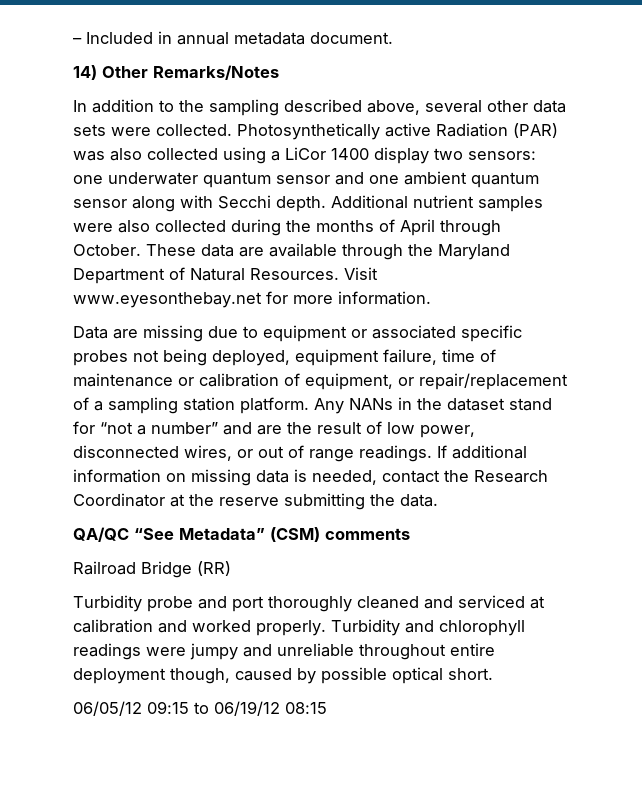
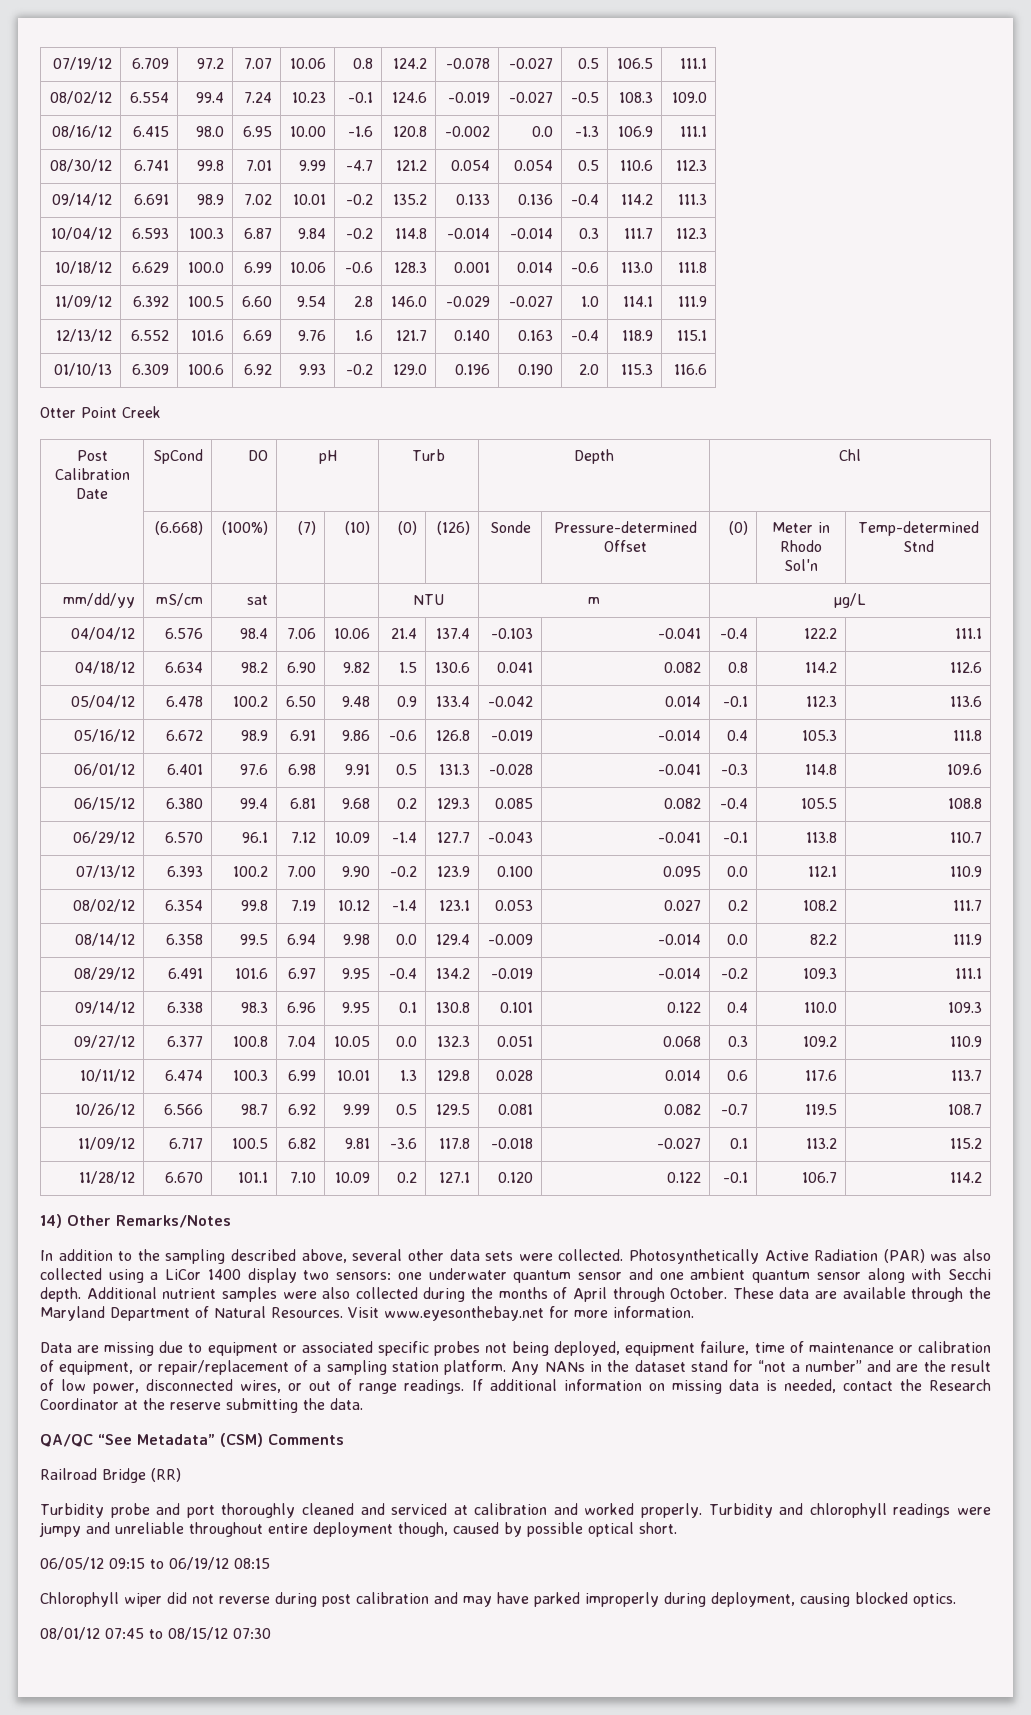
[73,31,393,45] – Included in annual metadata document. -> [53,57,113,70] [132,58,170,69] [197,58,225,69] [244,58,273,69] [290,58,327,69] [353,58,374,69] [393,58,428,69] [446,58,491,69] [509,58,554,69] [578,58,600,69] [617,58,654,69] [680,58,708,69] [50,91,113,104] [130,92,170,103] [196,92,225,103] [244,92,273,103] [292,92,327,103] [348,92,374,103] [392,92,428,103] [448,92,491,103] [509,92,554,103] [571,92,600,103] [619,92,654,103] [672,92,708,103] [52,125,113,138] [133,126,170,137] [196,126,225,137] [243,126,273,137] [290,126,327,137] [348,126,374,137] [393,126,428,137] [445,126,491,137] [532,126,554,137] [575,126,600,137] [618,126,654,137] [680,126,708,137] [50,159,113,172] [134,160,170,171] [197,160,225,171] [246,160,273,171] [299,160,327,171] [346,160,374,171] [396,160,428,171] [451,160,491,171] [514,160,554,171] [578,160,600,171] [620,160,654,171] [676,160,708,171] [52,193,113,206] [134,194,170,205] [197,194,225,205] [244,194,273,205] [293,194,327,205] [346,194,374,205] [393,194,428,205] [456,194,491,205] [518,194,554,205] [571,194,600,205] [621,194,654,205] [678,194,708,205] [51,227,113,240] [132,228,170,239] [189,228,225,239] [244,228,273,239] [298,228,327,239] [346,228,374,239] [395,228,428,239] [447,228,491,239] [510,228,554,239] [579,228,600,239] [624,228,654,239] [676,228,708,239] [55,261,113,274] [132,262,170,273] [188,262,225,273] [244,262,273,273] [290,262,327,273] [345,262,374,273] [394,262,428,273] [454,262,491,273] [517,262,554,273] [571,262,600,273] [621,262,654,273] [678,262,708,273] [55,295,113,308] [133,296,170,307] [188,296,225,307] [242,296,273,307] [297,296,327,307] [354,296,374,307] [391,296,428,307] [446,296,491,307] [509,296,554,307] [581,296,600,307] [623,296,654,307] [678,296,708,307] [56,329,113,342] [131,330,170,341] [191,330,225,341] [243,330,273,341] [298,330,327,341] [355,330,374,341] [396,330,428,341] [454,330,491,341] [518,330,554,341] [571,330,600,341] [622,330,654,341] [677,330,708,341] [54,363,113,376] [132,364,170,375] [188,364,225,375] [244,364,273,375] [299,364,327,375] [346,364,374,375] [393,364,428,375] [455,364,491,375] [518,364,554,375] [579,364,600,375] [621,364,654,375] [674,364,708,375] [40,406,161,418] [76,450,108,461] [54,468,130,480] [76,488,108,499] [153,449,204,464] [248,450,269,461] [318,450,337,464] [412,449,446,461] [574,449,614,464] [839,449,861,461] [155,521,204,535] [222,521,269,535] [298,521,317,535] [345,521,371,535] [398,521,418,535] [437,521,471,535] [489,521,531,533] [554,521,697,533] [604,540,647,552] [729,521,749,535] [772,522,830,533] [780,540,822,552] [784,559,818,571] [857,521,979,536] [902,540,934,552] [63,593,136,608] [156,593,204,606] [247,595,269,605] [413,594,444,605] [588,597,600,605] [834,593,866,608] [71,627,136,640] [165,628,204,639] [240,628,269,639] [287,628,317,639] [334,628,371,639] [391,628,418,639] [436,628,471,639] [491,628,534,639] [658,628,702,639] [720,628,749,639] [804,628,838,639] [955,628,983,639] [75,661,136,674] [165,662,204,673] [241,662,269,673] [287,662,317,673] [343,662,371,673] [399,662,418,673] [435,662,471,673] [497,662,534,673] [664,662,702,673] [728,662,749,673] [805,662,838,673] [950,662,983,673] [71,695,136,708] [166,696,204,707] [233,696,269,707] [286,696,317,707] [342,696,371,707] [397,696,418,707] [436,696,471,707] [488,696,534,707] [665,696,702,707] [723,696,749,707] [806,696,838,707] [950,696,983,707] [74,729,136,742] [166,730,204,741] [241,730,269,741] [290,730,317,741] [342,730,371,741] [389,730,418,741] [436,730,471,741] [491,730,534,741] [658,730,702,741] [727,730,749,741] [802,730,838,741] [953,730,983,741] [74,763,136,776] [167,764,204,775] [240,764,269,775] [288,764,317,775] [345,764,371,775] [396,764,418,775] [439,764,471,775] [489,764,534,775] [658,764,702,775] [721,764,749,775] [805,764,838,775] [947,764,983,775] [74,797,136,810] [166,798,204,809] [240,798,269,809] [290,798,317,809] [342,798,371,809] [397,798,418,809] [437,798,471,809] [495,798,534,809] [664,798,702,809] [720,798,749,809] [801,798,838,809] [948,798,983,809] [73,831,136,844] [165,832,204,843] [242,832,269,843] [291,832,317,843] [335,832,371,843] [392,832,418,843] [437,832,471,843] [488,832,534,843] [658,832,702,843] [723,832,749,843] [806,832,838,843] [950,832,983,843] [76,865,136,878] [167,866,204,877] [233,866,269,877] [287,866,317,877] [342,866,371,877] [390,866,418,877] [437,866,471,877] [497,866,534,877] [663,866,702,877] [727,866,749,877] [808,866,838,877] [950,866,983,877] [73,899,136,912] [165,900,204,911] [241,900,269,911] [291,900,317,911] [338,900,371,911] [392,900,418,911] [439,900,471,911] [495,900,534,911] [664,900,702,911] [728,900,749,911] [803,900,838,911] [953,900,983,911] [75,933,136,946] [166,934,204,945] [240,934,269,945] [287,934,317,945] [343,934,371,945] [396,934,418,945] [436,934,471,945] [488,934,534,945] [658,934,702,945] [727,934,749,945] [810,934,838,945] [953,934,983,945] [74,967,136,980] [168,968,204,979] [235,968,269,979] [288,968,317,979] [342,968,371,979] [389,968,418,979] [436,968,471,979] [491,968,534,979] [658,968,702,979] [721,968,749,979] [803,968,838,979] [955,968,983,979] [75,1001,136,1014] [167,1002,204,1013] [241,1002,269,1013] [287,1002,317,1013] [342,1002,371,1013] [399,1002,418,1013] [436,1002,471,1013] [500,1002,534,1013] [667,1002,702,1013] [727,1002,749,1013] [804,1002,838,1013] [948,1002,983,1013] [74,1035,136,1048] [167,1036,204,1047] [233,1036,269,1047] [287,1036,317,1047] [334,1036,371,1047] [396,1036,418,1047] [437,1036,471,1047] [497,1036,534,1047] [663,1036,702,1047] [728,1036,749,1047] [803,1036,838,1047] [950,1036,983,1047] [80,1069,136,1082] [165,1070,204,1081] [233,1070,269,1081] [288,1070,317,1081] [337,1070,371,1081] [400,1070,418,1081] [437,1070,471,1081] [496,1070,534,1081] [665,1070,702,1081] [727,1070,749,1081] [805,1070,838,1081] [951,1070,983,1081] [75,1103,136,1116] [164,1104,204,1115] [241,1104,269,1115] [288,1104,317,1115] [343,1104,371,1115] [396,1104,418,1115] [436,1104,471,1115] [498,1104,534,1115] [664,1104,702,1115] [721,1104,749,1115] [805,1104,838,1115] [948,1104,983,1115] [78,1137,136,1150] [169,1138,204,1149] [232,1138,269,1149] [288,1138,317,1149] [345,1138,371,1149] [390,1138,418,1149] [439,1138,471,1149] [491,1138,534,1149] [657,1138,702,1149] [730,1138,749,1149] [806,1138,838,1149] [950,1138,983,1149] [79,1171,136,1184] [165,1172,204,1183] [238,1172,269,1183] [290,1172,317,1183] [335,1172,371,1183] [397,1172,418,1183] [439,1172,471,1183] [498,1172,534,1183] [667,1172,702,1183] [723,1172,749,1183] [802,1172,838,1183] [950,1172,983,1183] 07/19/12 | 6.709 | 97.2 | 7.07 | 10.06 | 0.8 | 124.2 | -0.078 | -0.027 | 0.5 | 106.5 | 111.1 // 08/02/12 | 6.554 | 99.4 | 7.24 | 10.23 | -0.1 | 124.6 | -0.019 | -0.027 | -0.5 | 108.3 | 109.0 // 08/16/12 | 6.415 | 98.0 | 6.95 | 10.00 | -1.6 | 120.8 | -0.002 | 0.0 | -1.3 | 106.9 | 111.1 // 08/30/12 | 6.741 | 99.8 | 7.01 | 9.99 | -4.7 | 121.2 | 0.054 | 0.054 | 0.5 | 110.6 | 112.3 // 09/14/12 | 6.691 | 98.9 | 7.02 | 10.01 | -0.2 | 135.2 | 0.133 | 0.136 | -0.4 | 114.2 | 111.3 // 10/04/12 | 6.593 | 100.3 | 6.87 | 9.84 | -0.2 | 114.8 | -0.014 | -0.014 | 0.3 | 111.7 | 112.3 // 10/18/12 | 6.629 | 100.0 | 6.99 | 10.06 | -0.6 | 128.3 | 0.001 | 0.014 | -0.6 | 113.0 | 111.8 // 11/09/12 | 6.392 | 100.5 | 6.60 | 9.54 | 2.8 | 146.0 | -0.029 | -0.027 | 1.0 | 114.1 | 111.9 // 12/13/12 | 6.552 | 101.6 | 6.69 | 9.76 | 1.6 | 121.7 | 0.140 | 0.163 | -0.4 | 118.9 | 115.1 // 01/10/13 | 6.309 | 100.6 | 6.92 | 9.93 | -0.2 | 129.0 | 0.196 | 0.190 | 2.0 | 115.3 | 116.6 // Otter Point Creek // Post Calibration Date | SpCond | DO | pH | Turb | Depth | Chl // | (6.668) | (100%) | (7) | (10) | (0) | (126) | Sonde | Pressure-determined Offset | (0) | Meter in Rhodo Sol'n | Temp-determined Stnd // mm/dd/yy | mS/cm | sat | | | NTU | m | µg/L // 04/04/12 | 6.576 | 98.4 | 7.06 | 10.06 | 21.4 | 137.4 | -0.103 | -0.041 | -0.4 | 122.2 | 111.1 // 04/18/12 | 6.634 | 98.2 | 6.90 | 9.82 | 1.5 | 130.6 | 0.041 | 0.082 | 0.8 | 114.2 | 112.6 // 05/04/12 | 6.478 | 100.2 | 6.50 | 9.48 | 0.9 | 133.4 | -0.042 | 0.014 | -0.1 | 112.3 | 113.6 // 05/16/12 | 6.672 | 98.9 | 6.91 | 9.86 | -0.6 | 126.8 | -0.019 | -0.014 | 0.4 | 105.3 | 111.8 // 06/01/12 | 6.401 | 97.6 | 6.98 | 9.91 | 0.5 | 131.3 | -0.028 | -0.041 | -0.3 | 114.8 | 109.6 // 06/15/12 | 6.380 | 99.4 | 6.81 | 9.68 | 0.2 | 129.3 | 0.085 | 0.082 | -0.4 | 105.5 | 108.8 // 06/29/12 | 6.570 | 96.1 | 7.12 | 10.09 | -1.4 | 127.7 | -0.043 | -0.041 | -0.1 | 113.8 | 110.7 // 07/13/12 | 6.393 | 100.2 | 7.00 | 9.90 | -0.2 | 123.9 | 0.100 | 0.095 | 0.0 | 112.1 | 110.9 // 08/02/12 | 6.354 | 99.8 | 7.19 | 10.12 | -1.4 | 123.1 | 0.053 | 0.027 | 0.2 | 108.2 | 111.7 // 08/14/12 | 6.358 | 99.5 | 6.94 | 9.98 | 0.0 | 129.4 | -0.009 | -0.014 | 0.0 | 82.2 | 111.9 // 08/29/12 | 6.491 | 101.6 | 6.97 | 9.95 | -0.4 | 134.2 | -0.019 | -0.014 | -0.2 | 109.3 | 111.1 // 09/14/12 | 6.338 | 98.3 | 6.96 | 9.95 | 0.1 | 130.8 | 0.101 | 0.122 | 0.4 | 110.0 | 109.3 // 09/27/12 | 6.377 | 100.8 | 7.04 | 10.05 | 0.0 | 132.3 | 0.051 | 0.068 | 0.3 | 109.2 | 110.9 // 10/11/12 | 6.474 | 100.3 | 6.99 | 10.01 | 1.3 | 129.8 | 0.028 | 0.014 | 0.6 | 117.6 | 113.7 // 10/26/12 | 6.566 | 98.7 | 6.92 | 9.99 | 0.5 | 129.5 | 0.081 | 0.082 | -0.7 | 119.5 | 108.7 // 11/09/12 | 6.717 | 100.5 | 6.82 | 9.81 | -3.6 | 117.8 | -0.018 | -0.027 | 0.1 | 113.2 | 115.2 // 11/28/12 | 6.670 | 101.1 | 7.10 | 10.09 | 0.2 | 127.1 | 0.120 | 0.122 | -0.1 | 106.7 | 114.2
[385,123,431,137] active -> [764,1250,809,1261] Active
[325,528,410,540] comments -> [268,1434,344,1445] Comments
(327, 708) none -> [40,1592,956,1607] [40,1627,271,1640] // Chlorophyll wiper did not reverse during post calibration and may have parked improperly during deployment, causing blocked optics. // 08/01/12 07:45 to 08/15/12 07:30

